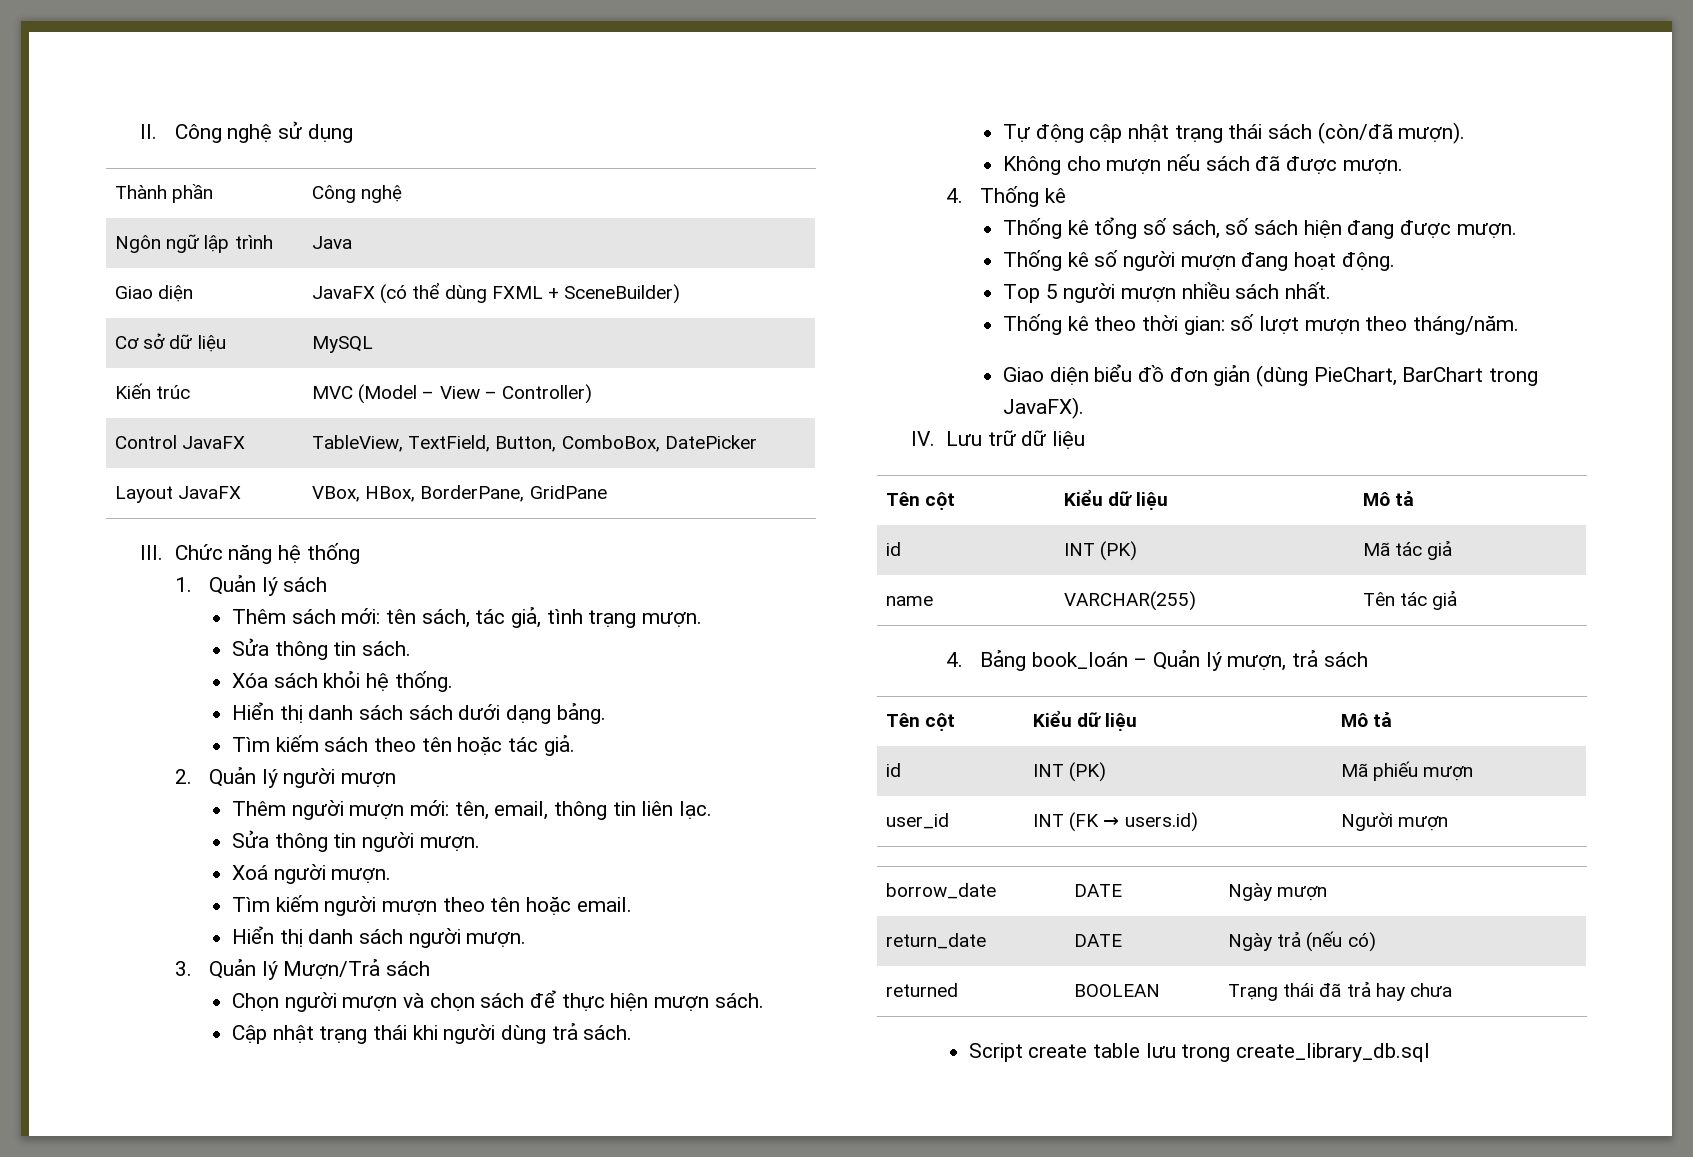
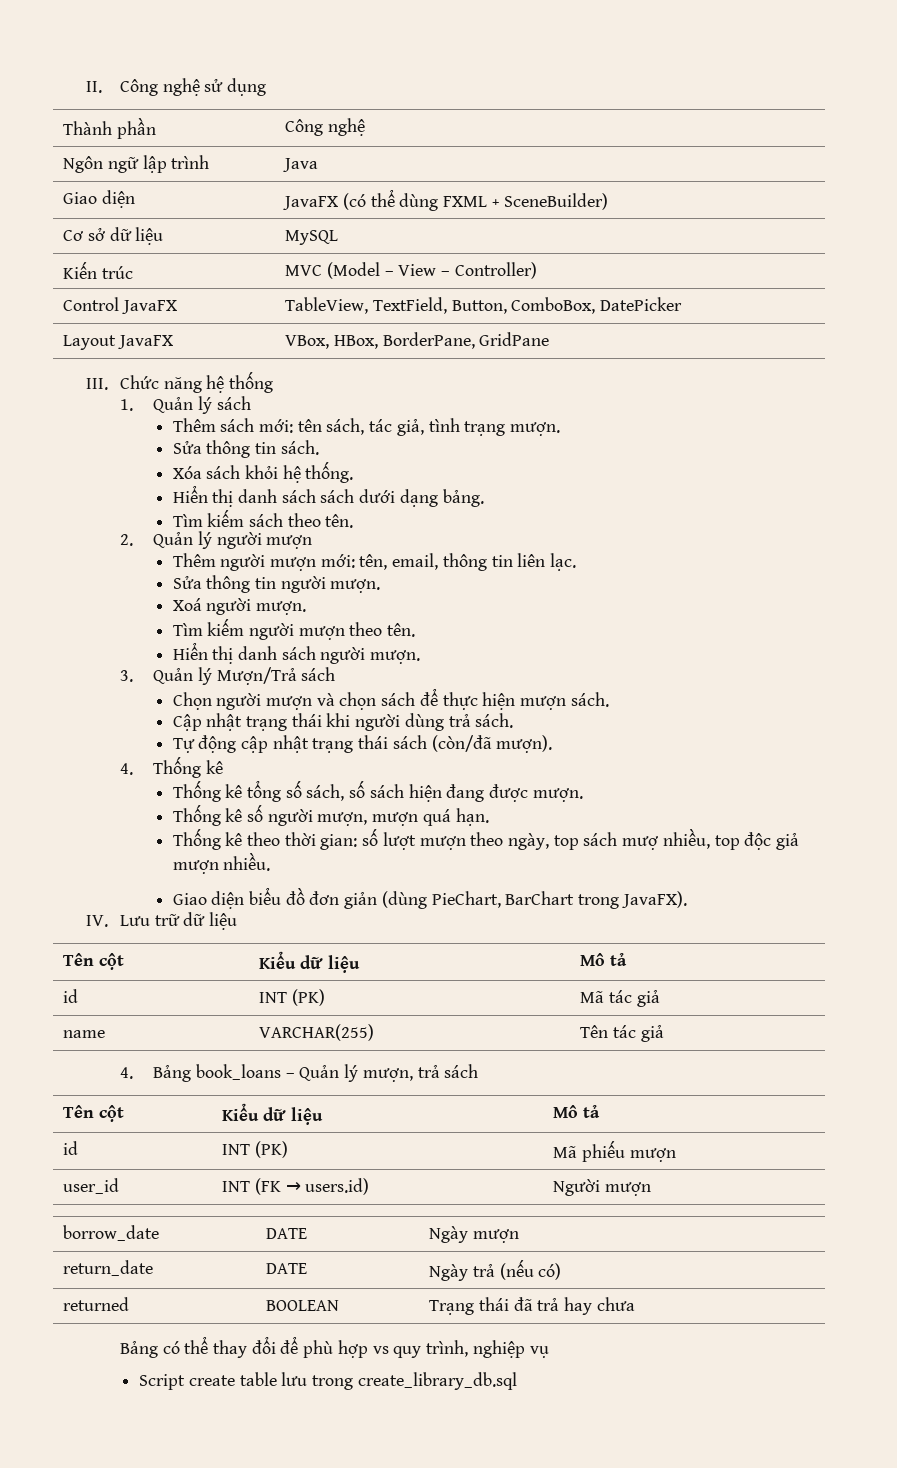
[421,735,575,756] tên hoặc tác giả. -> [325,514,354,528] tên.
[490,897,632,915] tên hoặc email. -> [387,623,416,637] tên.
[1003,154,1403,175] // Không cho mượn nếu sách đã được mượn. -> (553, 744) none
[1180,252,1395,271] [1003,282,1332,303] mượn đang hoạt động. // Top 5 người mượn nhiều sách nhất. -> [317,808,489,826] mượn, mượn quá hạn.
[1413,316,1520,335] tháng/năm. -> [508,828,800,850] [172,852,271,874] ngày, top sách mượ nhiều, top độc giả mượn nhiều.
[1031,652,1128,669] book_loán -> [195,1064,281,1080] book_loans
(1452, 990) none -> [119,1336,549,1358] // Bảng có thể thay đổi để phù hợp vs quy trình, nghiệp vụ

